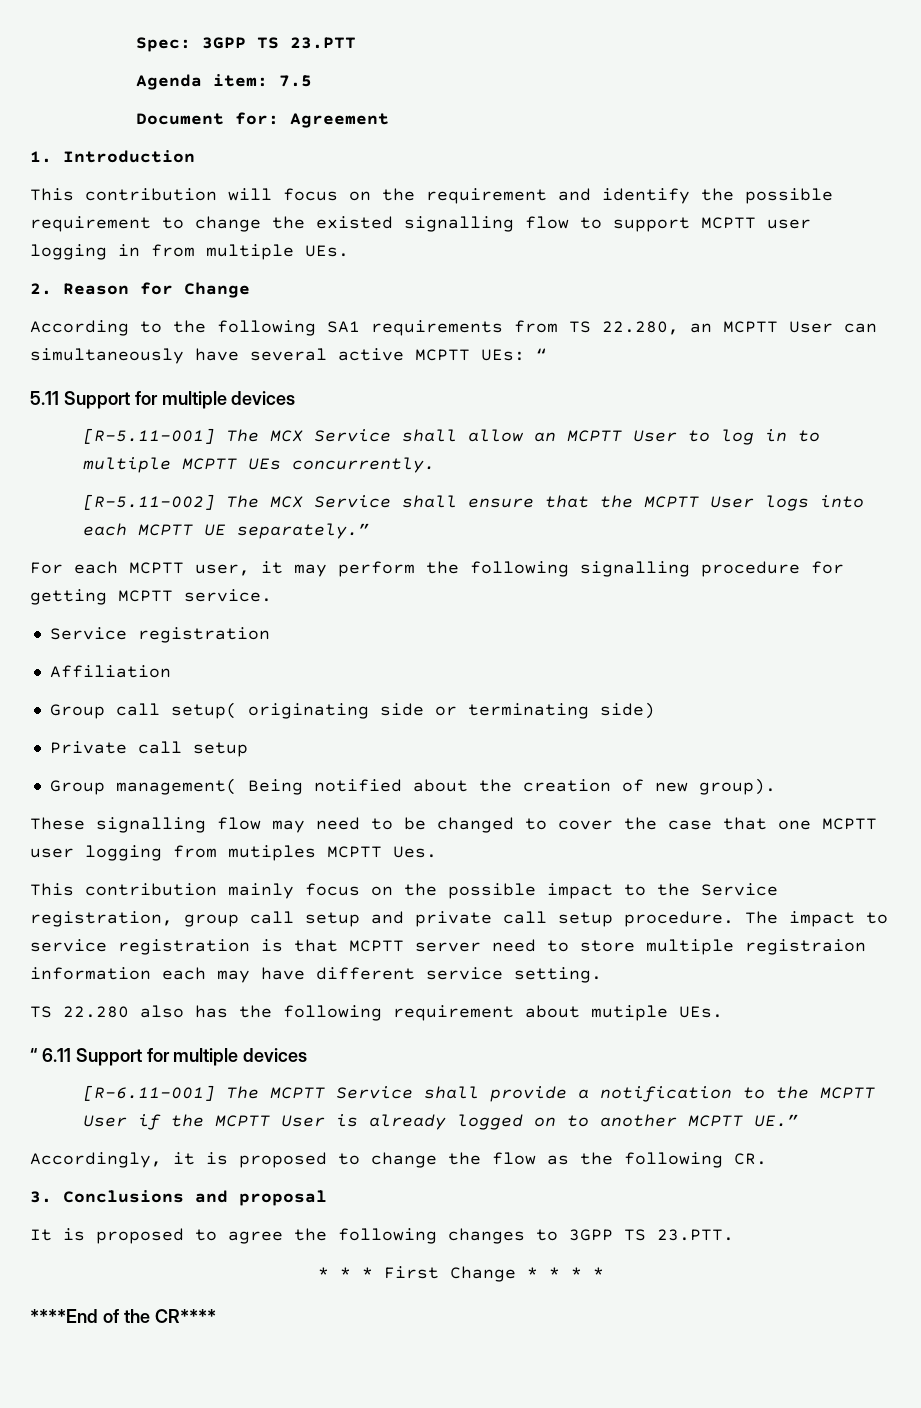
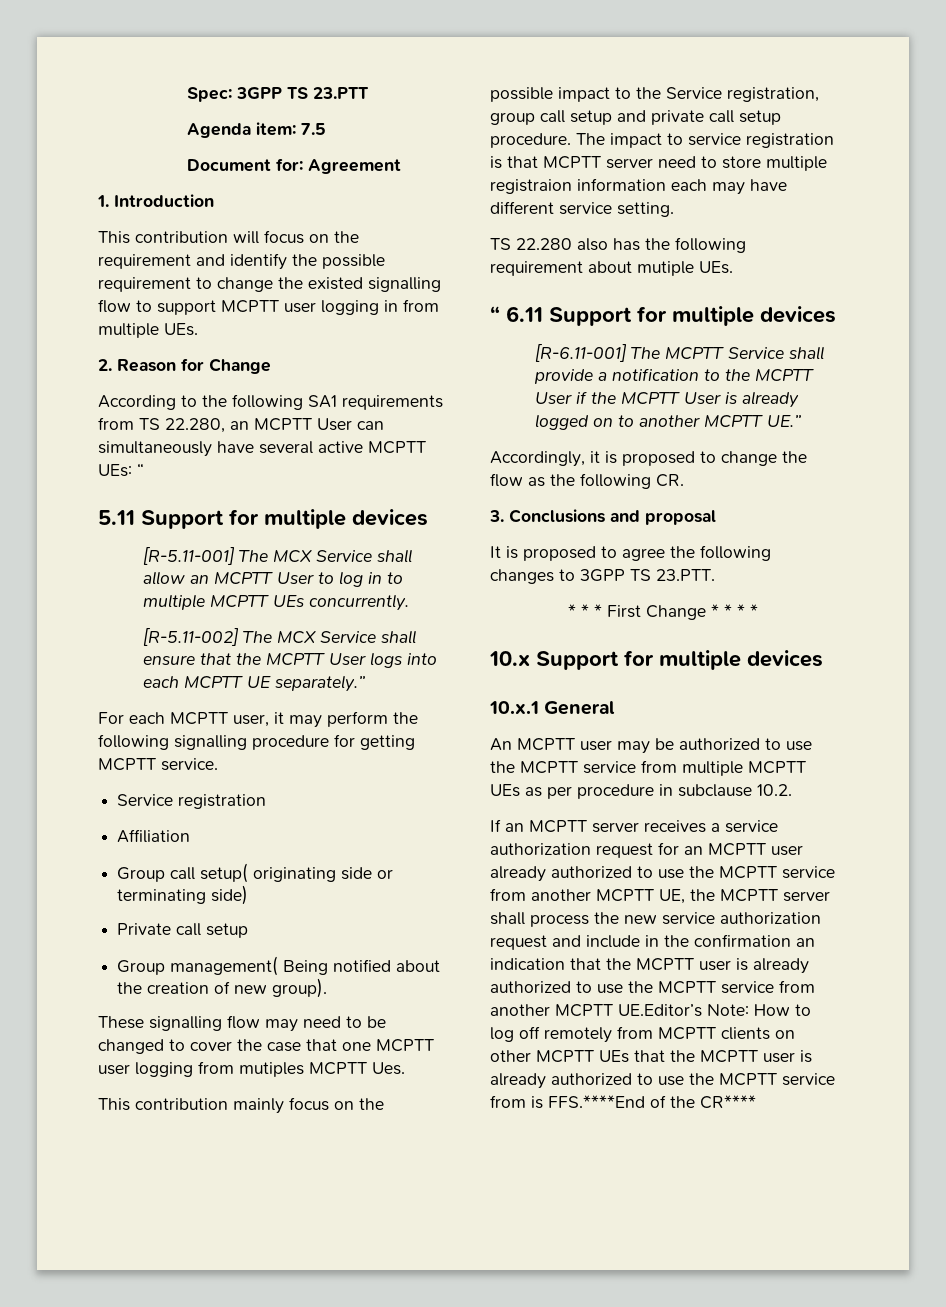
[30,1309,98,1323] ****End -> [489,650,823,670] [489,701,616,715] [490,738,812,754] [490,760,806,776] [490,784,792,799] [490,819,778,833] [490,842,803,858] [490,866,835,882] [490,888,830,904] [490,912,821,927] [490,934,815,950] [490,958,809,974] [490,980,815,994] [490,1004,811,1017] [490,1026,795,1043] [490,1050,812,1063] [490,1073,835,1089] [490,1095,645,1109] 10.x Support for multiple devices // 10.x.1 General // An MCPTT user may be authorized to use the MCPTT service from multiple MCPTT UEs as per procedure in subclause 10.2. // If an MCPTT server receives a service authorization request for an MCPTT user already authorized to use the MCPTT service from another MCPTT UE, the MCPTT server shall process the new service authorization request and include in the confirmation an indication that the MCPTT user is already authorized to use the MCPTT service from another MCPTT UE.Editor’s Note: How to log off remotely from MCPTT clients on other MCPTT UEs that the MCPTT user is already authorized to use the MCPTT service from is FFS.****End

